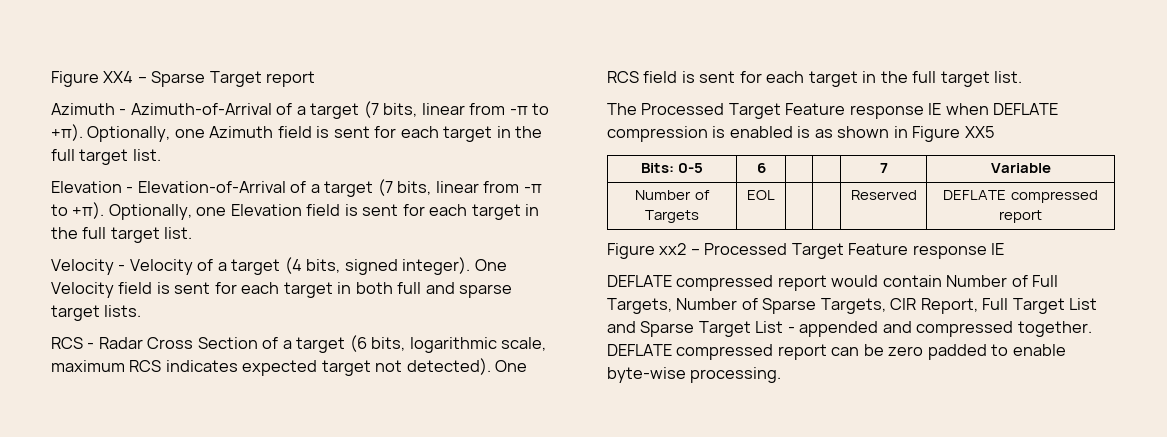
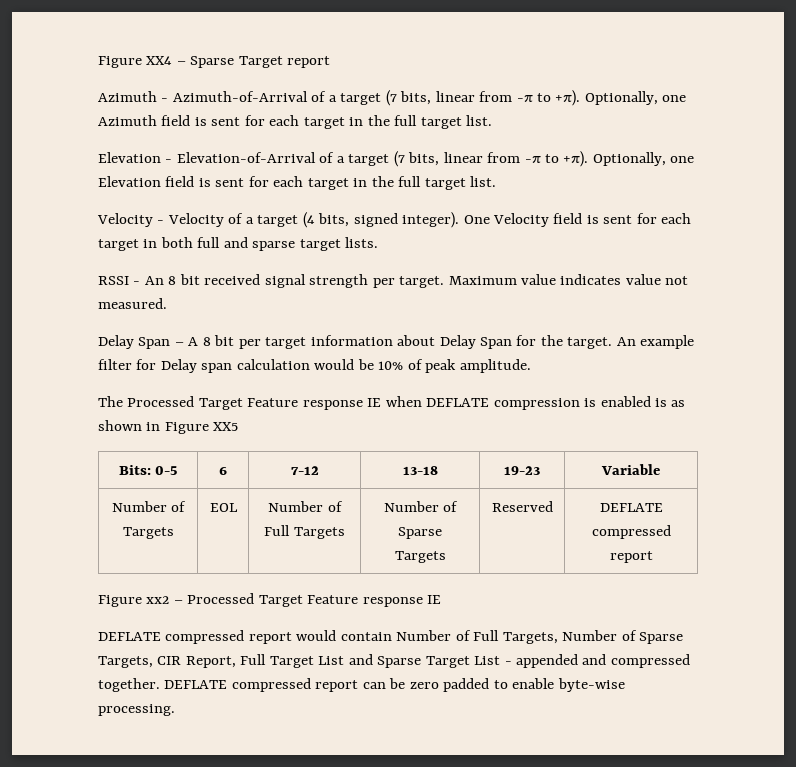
[51,335,547,353] [51,358,528,376] [607,71,1023,87] RCS - Radar Cross Section of a target (6 bits, logarithmic scale, maximum RCS indicates expected target not detected). One RCS field is sent for each target in the full target list. -> [98,274,689,288] [98,298,167,309] [98,335,695,349] [98,359,531,373] RSSI - An 8 bit received signal strength per target. Maximum value indicates value not measured. // Delay Span – A 8 bit per target information about Delay Span for the target. An example filter for Delay span calculation would be 10% of peak amplitude.
[879,163,888,173] | | 7 -> [290,466,319,475] [402,466,438,475] [504,466,540,475] 7-12 | 13-18 | 19-23
(775, 195) | -> [268,501,343,512] [264,525,345,539] [383,501,459,512] [398,527,442,539] [394,551,446,563] Number of Full Targets | Number of Sparse Targets

